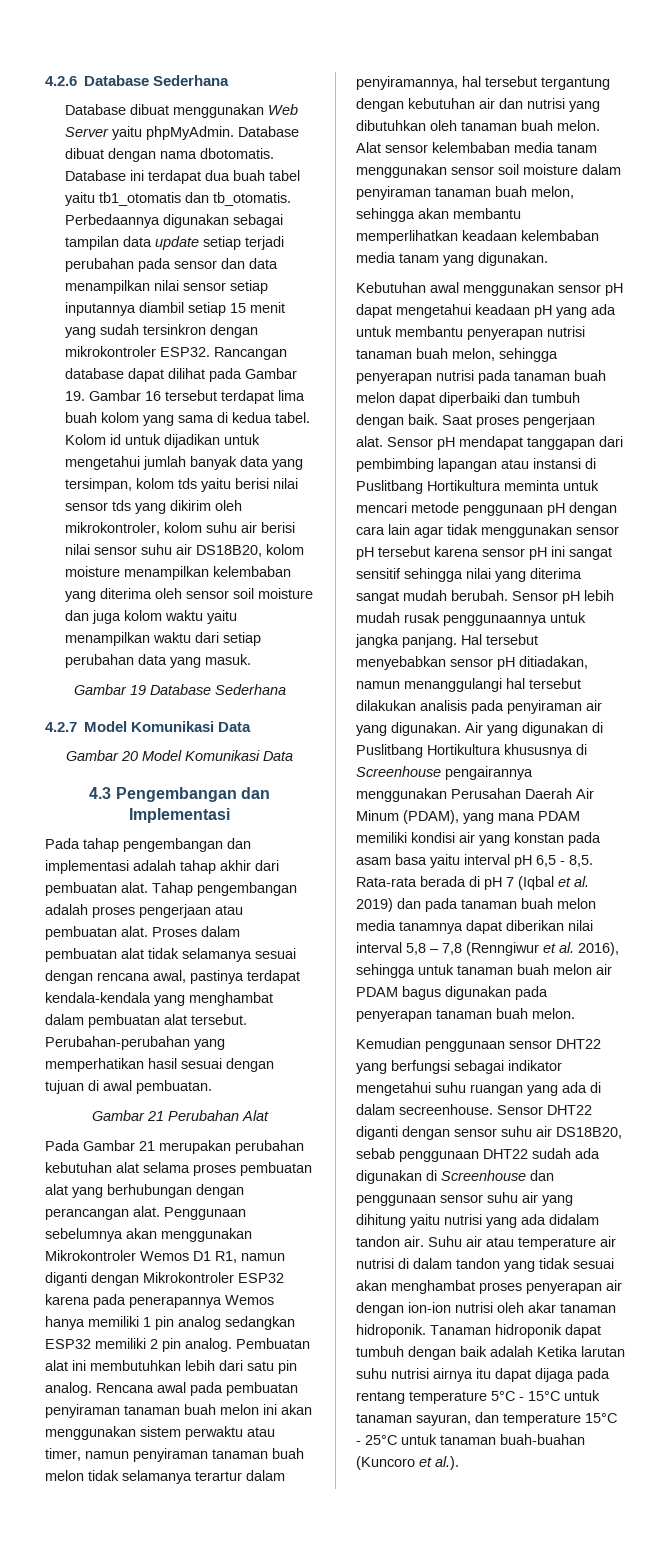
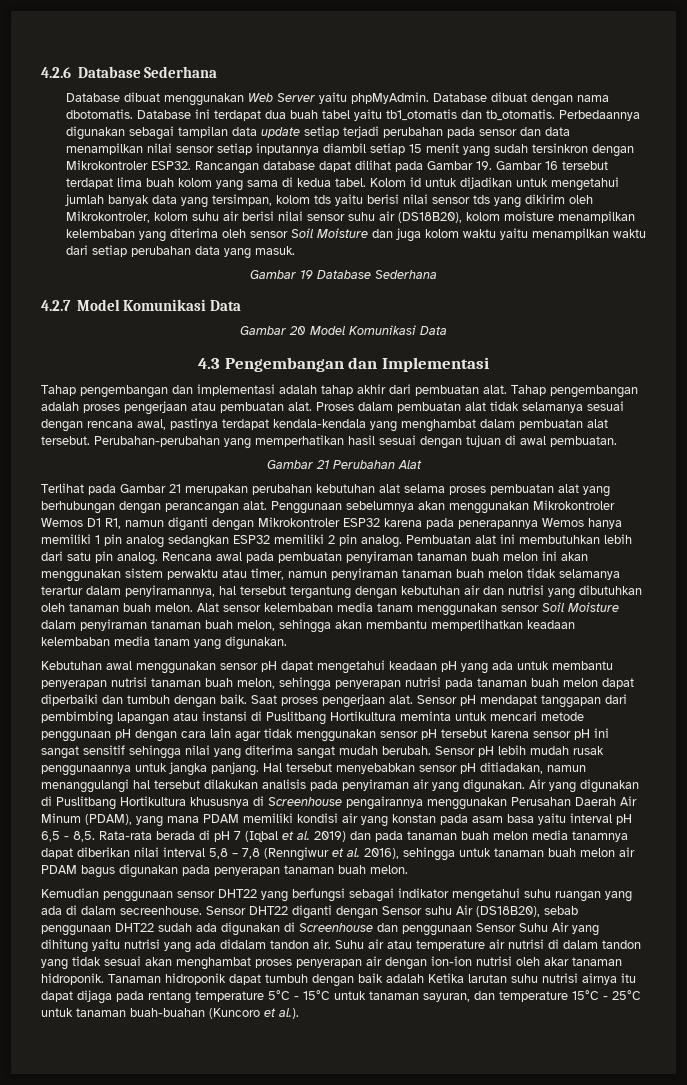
[65,346,157,357] mikrokontroler -> [65,160,148,170] Mikrokontroler
[65,522,161,535] mikrokontroler, -> [65,211,150,223] Mikrokontroler,
[196,545,263,557] DS18B20, -> [397,212,462,223] (DS18B20),
[233,588,314,599] soil moisture -> [290,228,368,238] Soil Moisture
[45,838,119,852] Pada tahap -> [41,385,76,396] Tahap
[45,1140,80,1151] Pada -> [41,483,116,495] Terlihat pada
[498,164,578,175] soil moisture -> [542,602,619,612] Soil Moisture
[454,1126,622,1139] sensor suhu air DS18B20, -> [382,905,540,917] Sensor suhu Air (DS18B20),
[440,1192,538,1203] sensor suhu air -> [476,922,569,932] Sensor Suhu Air

